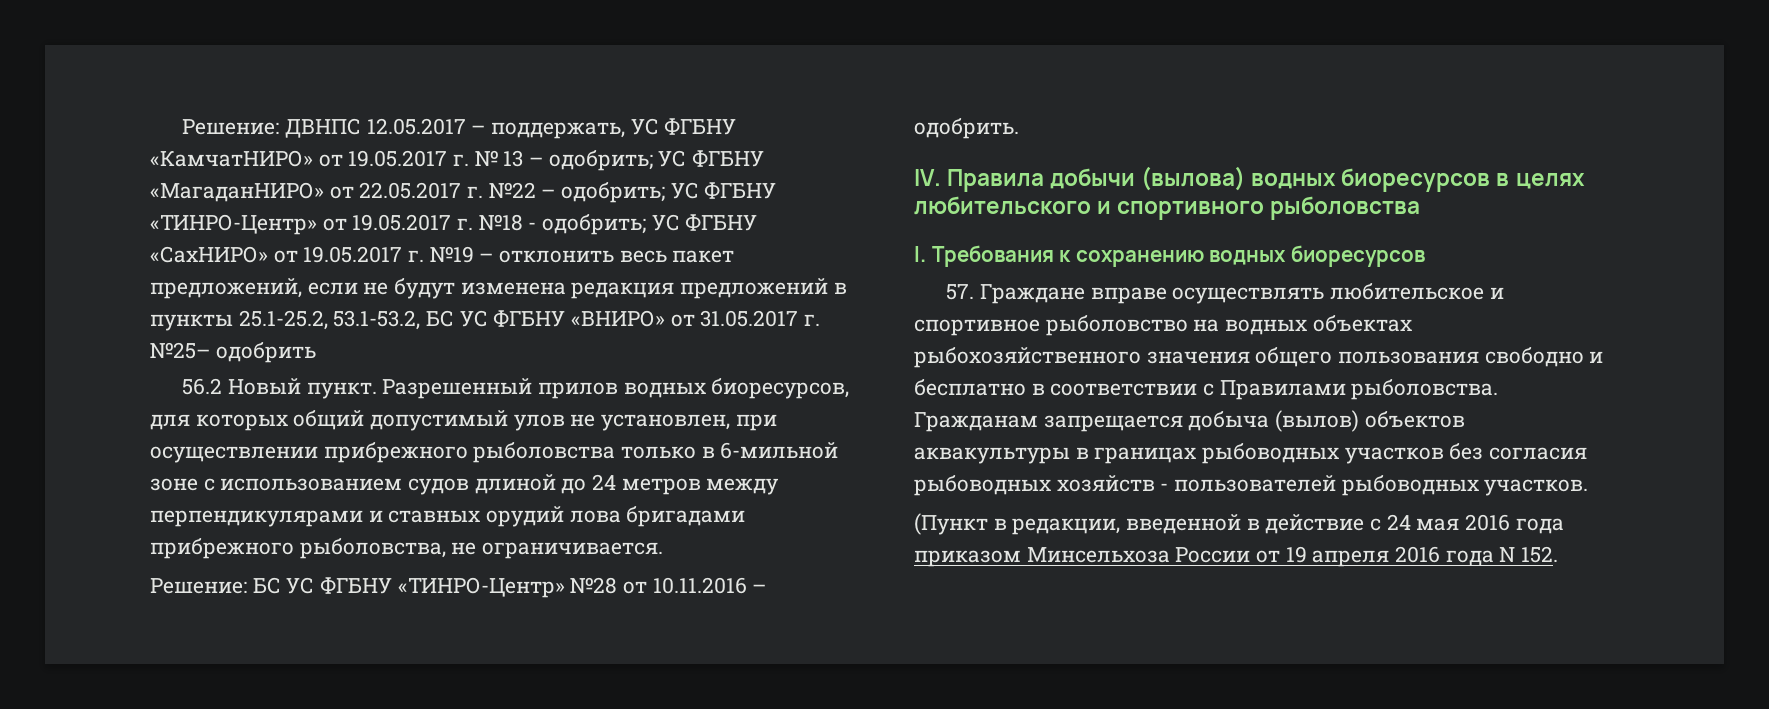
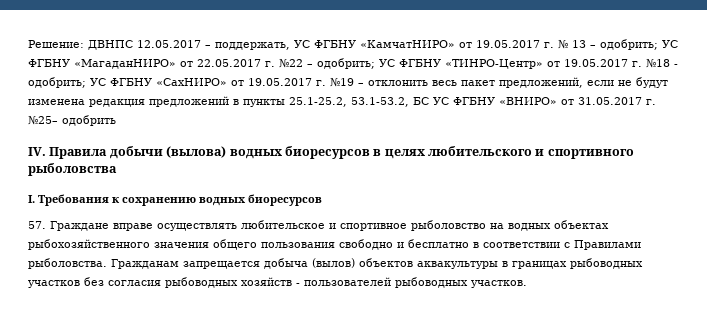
[182,378,850,399] [150,410,777,431] [150,442,839,463] [150,474,780,495] [150,506,746,527] [150,538,664,559] [150,577,767,598] [914,118,1019,139] // 56.2 Новый пункт. Разрешенный прилов водных биоресурсов, для которых общий допустимый улов не установлен, при осуществлении прибрежного рыболовства только в 6-мильной зоне с использованием судов длиной до 24 метров между перпендикулярами и ставных орудий лова бригадами прибрежного рыболовства, не ограничивается. // Решение: БС УС ФГБНУ «ТИНРО-Центр» №28 от 10.11.2016 – одобрить. -> (116, 120) none
[914,513,1564,535] [914,546,1559,567] // (Пункт в редакции, введенной в действие с 24 мая 2016 года приказом Минсельхоза России от 19 апреля 2016 года N 152. -> (527, 284) none

